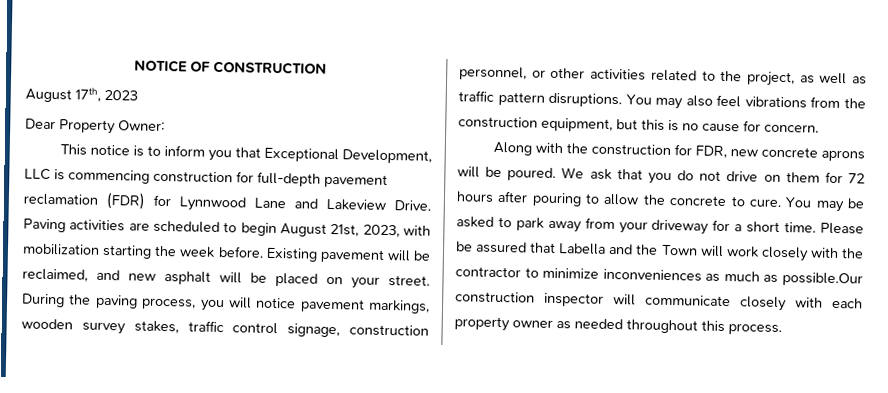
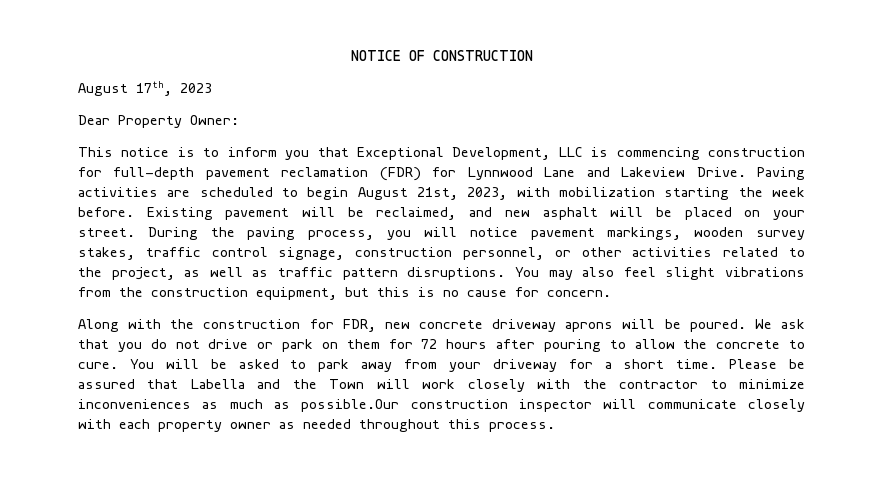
(742, 101) none -> [665,267,716,280] slight
(818, 152) none -> [492,319,557,332] driveway
(759, 176) none -> [257,339,313,352] or park
[815,200,844,213] may -> [165,359,199,369] will

